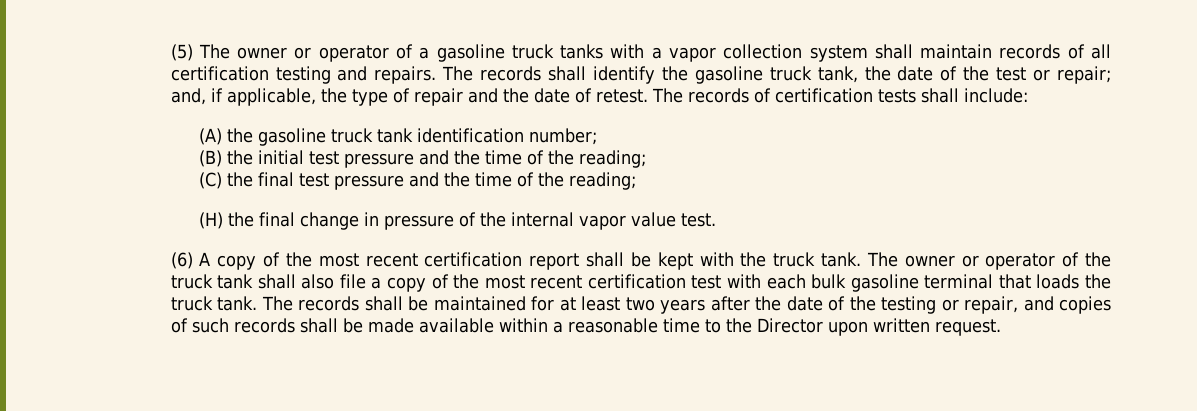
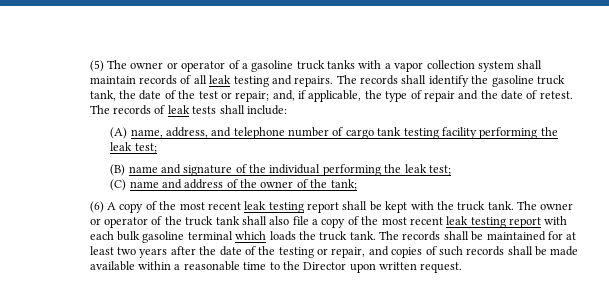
[170,66,269,81] certification -> [209,75,232,84] leak
[774,88,873,103] certification -> [167,105,190,114] leak
[226,128,597,146] [198,150,646,168] [198,172,636,190] [198,212,716,230] the gasoline truck tank identification number; // (B) the initial test pressure and the time of the reading; // (C) the final test pressure and the time of the reading; // (H) the final change in pressure of the internal vapor value test. -> [130,127,558,139] [110,142,157,153] [110,164,451,176] [110,179,357,191] name, address, and telephone number of cargo tank testing facility performing the leak test; // (B) name and signature of the individual performing the leak test; // (C) name and address of the owner of the tank;
[424,252,523,267] certification -> [244,201,304,213] leak testing
[587,274,722,289] certification test -> [446,216,542,228] leak testing report
[998,274,1031,289] that -> [235,231,267,240] which

